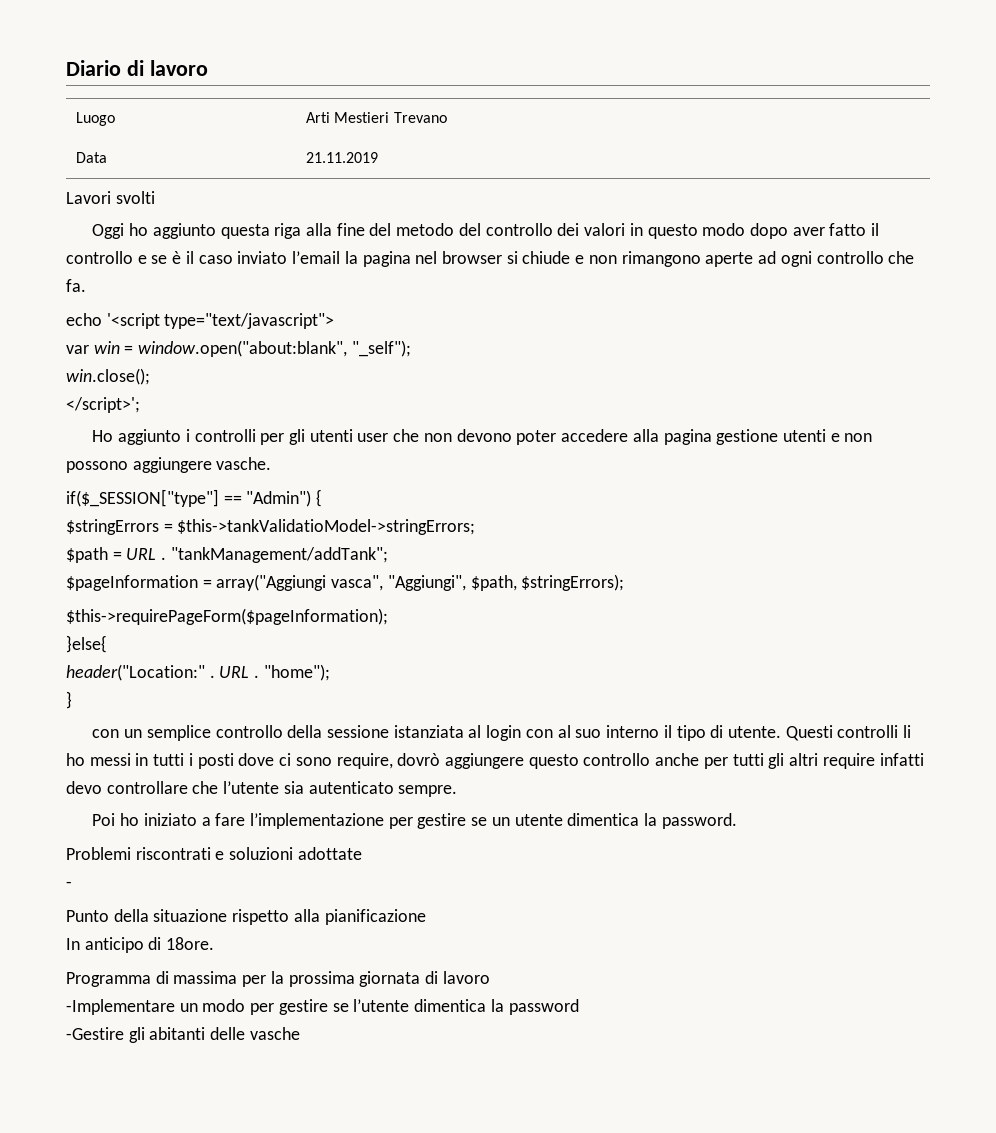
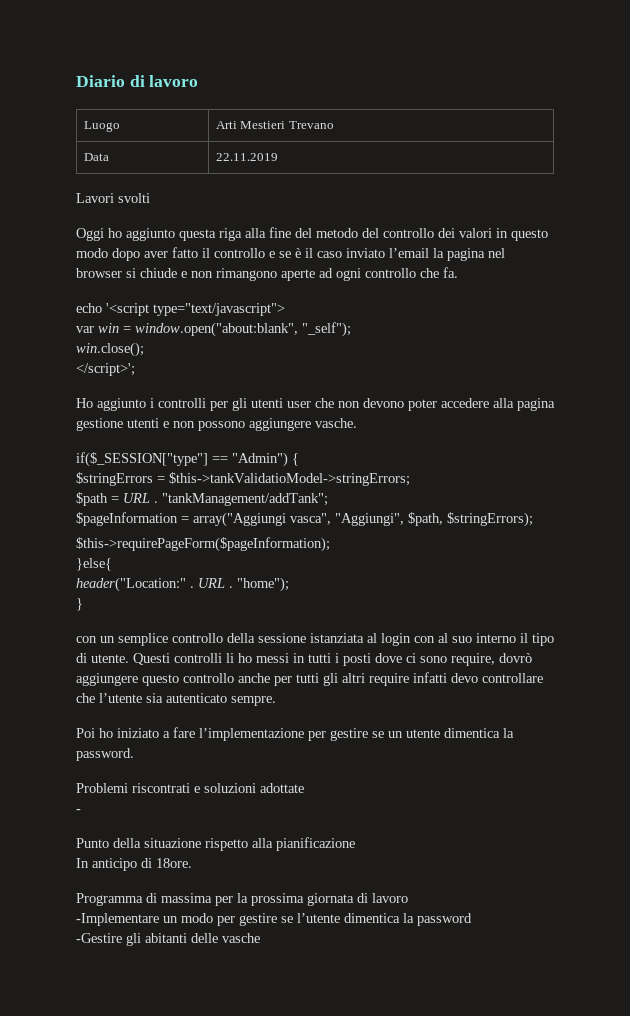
[305,152,378,163] 21.11.2019 -> [215,153,278,161] 22.11.2019

